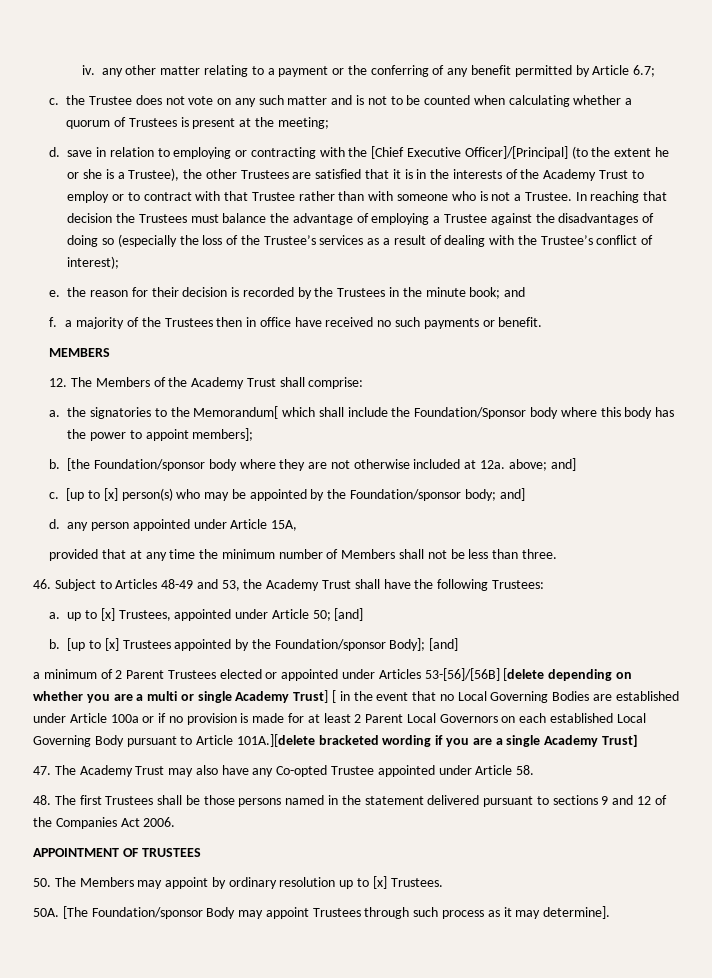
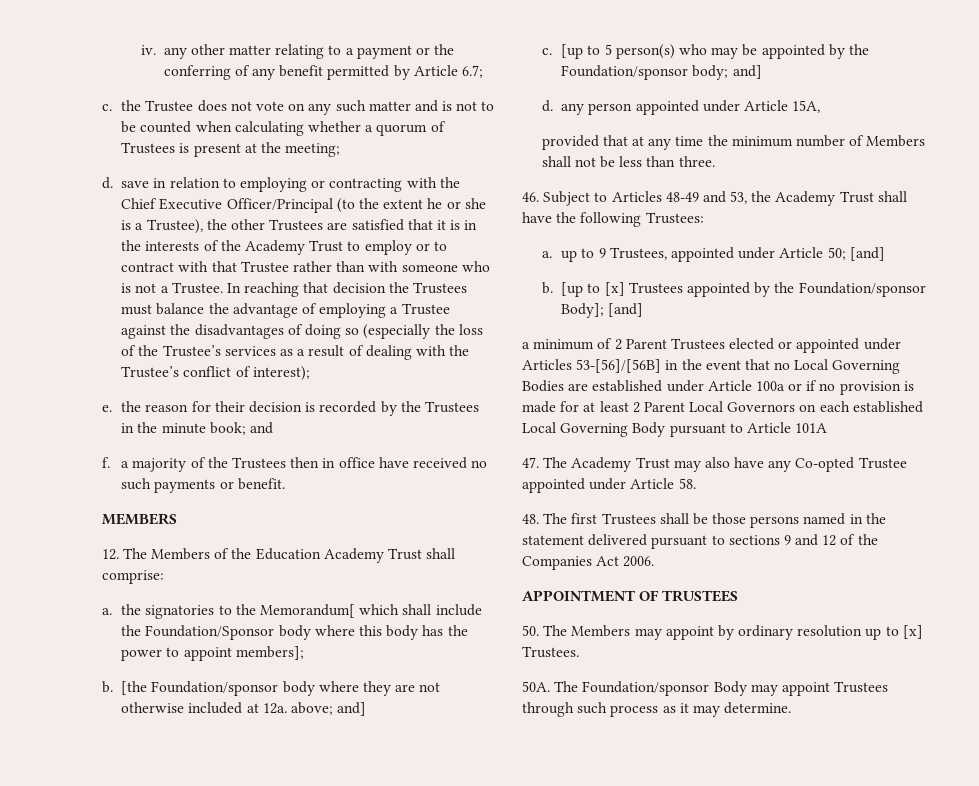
[371,146,568,159] [Chief Executive Officer]/[Principal] -> [121,198,333,213] Chief Executive Officer/Principal
(188, 382) none -> [255,548,321,560] Education
[103,488,118,501] [x] -> [604,44,612,55] 5
[100,608,115,621] [x] -> [598,248,606,258] 9
[503,668,632,681] [33,690,337,703] [delete depending on whether you are a multi or single Academy Trust] [ -> (662, 366) none
[236,734,638,747] 101A.][delete bracketed wording if you are a single Academy Trust] -> [795,423,828,433] 101A
[62,906,88,919] [The -> [554,681,579,692] The
[543,906,611,919] determine]. -> [724,702,792,714] determine.

